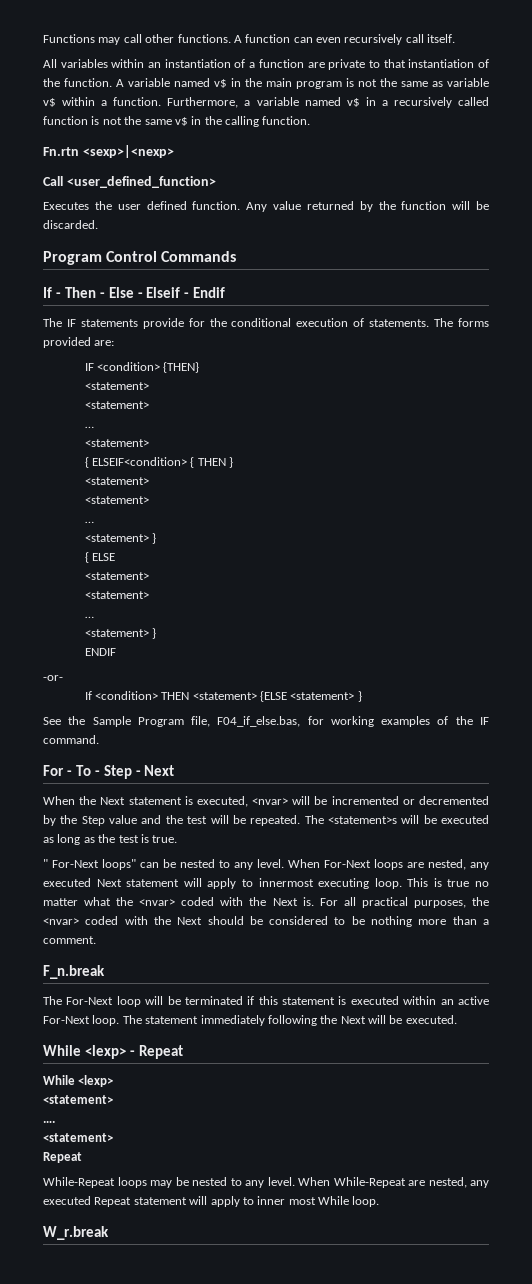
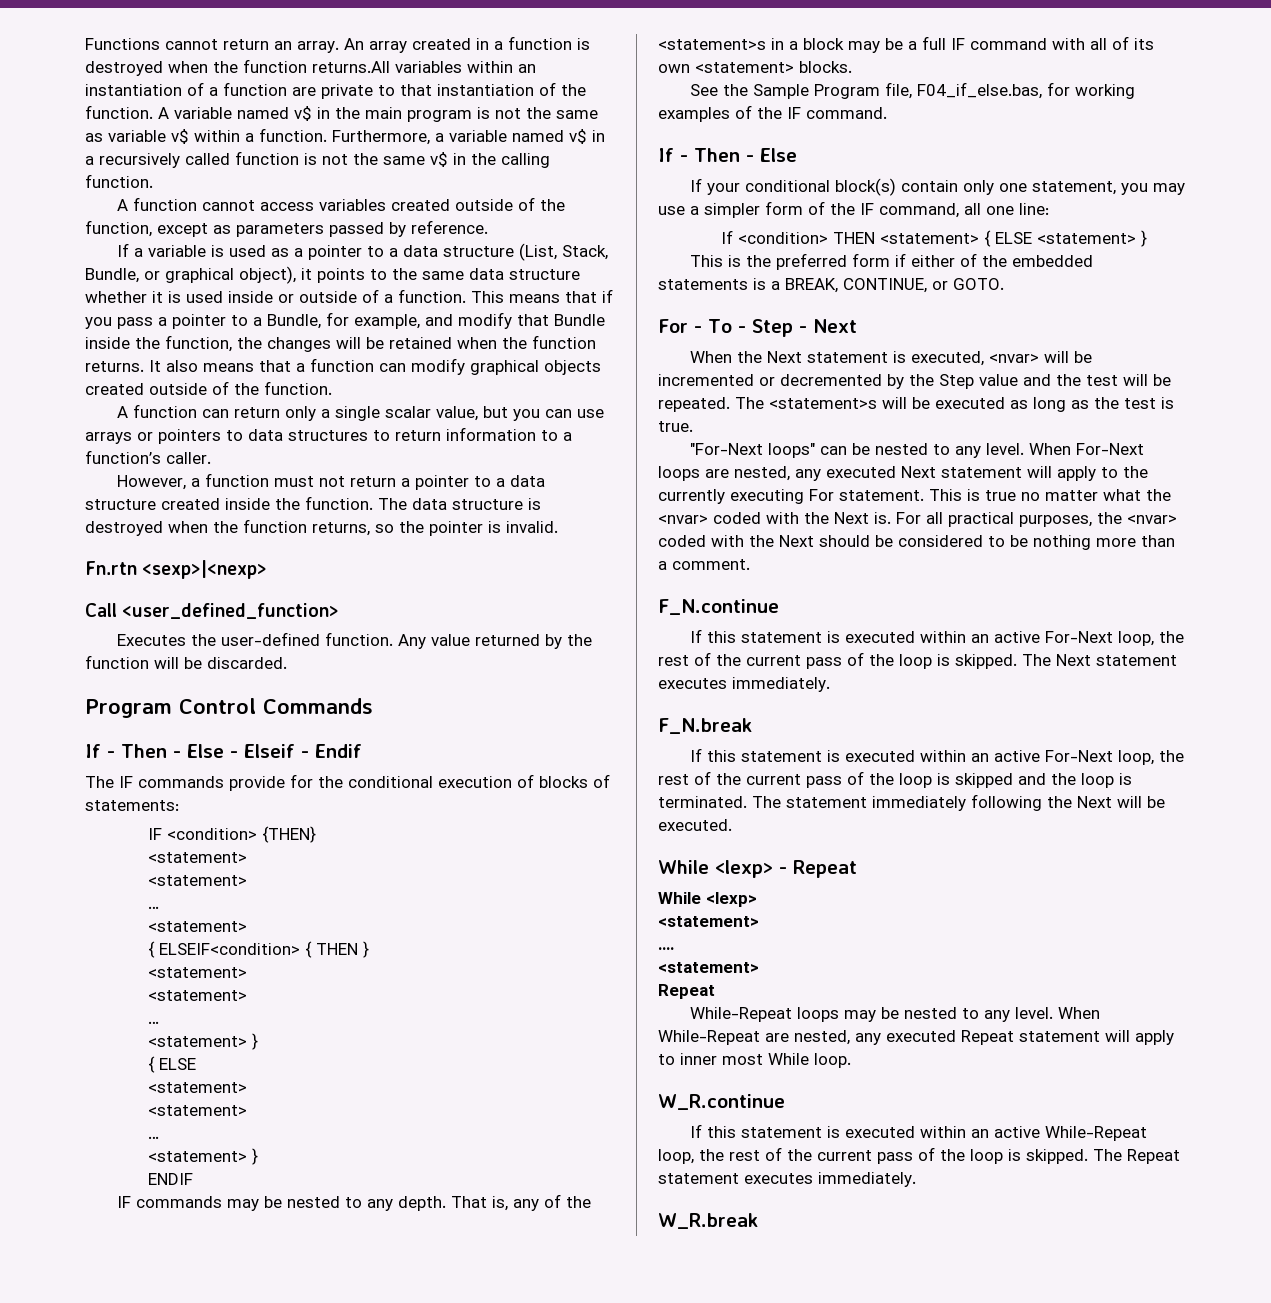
[98,34,456,45] [43,59,57,68] may call other functions. A function can even recursively call itself. // All -> [165,36,590,53] [85,59,390,76] cannot return an array. An array created in a function is destroyed when the function returns.All
(311, 120) none -> [117,197,566,211] [85,220,488,237] [117,243,609,261] [85,266,580,284] [85,289,613,303] [85,312,605,329] [85,335,596,352] [85,358,601,375] [85,381,332,395] [117,404,605,421] [85,427,572,444] [85,450,211,464] [117,473,546,490] [85,496,541,510] [85,519,558,536] // A function cannot access variables created outside of the function, except as parameters passed by reference. // If a variable is used as a pointer to a data structure (List, Stack, Bundle, or graphical object), it points to the same data structure whether it is used inside or outside of a function. This means that if you pass a pointer to a Bundle, for example, and modify that Bundle inside the function, the changes will be retained when the function returns. It also means that a function can modify graphical objects created outside of the function. // A function can return only a single scalar value, but you can use arrays or pointers to data structures to return information to a function’s caller. // However, a function must not return a pointer to a data structure created inside the function. The data structure is destroyed when the function returns, so the pointer is invalid.
[117,201,187,210] user defined -> [221,632,321,646] user-defined
[80,319,138,327] statements -> [138,776,224,788] commands
[369,318,490,327] [43,337,115,348] statements. The forms provided are: -> [539,774,610,788] [85,800,179,811] blocks of statements:
[43,675,63,681] [84,691,362,702] -or- // If <condition> THEN <statement> {ELSE <statement> } -> [117,1194,592,1211] [658,36,1154,53] [658,61,852,73] IF commands may be nested to any depth. That is, any of the <statement>s in a block may be a full IF command with all of its own <statement> blocks.
(99, 739) none -> [658,148,797,162] [690,178,1186,196] [658,201,1049,218] [721,230,1148,247] [690,253,1094,270] [658,278,1004,293] // If - Then - Else // If your conditional block(s) contain only one statement, you may use a simpler form of the IF command, all one line: // If <condition> THEN <statement> { ELSE <statement> } // This is the preferred form if either of the embedded statements is a BREAK, CONTINUE, or GOTO.
[43,859,99,868] " For-Next -> [690,443,764,455] "For-Next
[258,878,402,889] innermost executing loop. -> [1123,466,1148,478] [658,489,924,504] the currently executing For statement.
[43,965,105,979] [43,996,489,1007] [43,1015,120,1026] F_n.break // The For-Next loop will be terminated if this statement is executed within an active For-Next loop. -> [658,599,779,615] [690,629,1185,646] [658,652,1177,669] [658,677,830,692] [658,718,752,734] [690,748,1185,765] [658,771,1132,788] [658,796,747,808] F_N.continue // If this statement is executed within an active For-Next loop, the rest of the current pass of the loop is skipped. The Next statement executes immediately. // F_N.break // If this statement is executed within an active For-Next loop, the rest of the current pass of the loop is skipped and the loop is terminated.
[43,1226,109,1240] W_r.break -> [658,1094,785,1110] [690,1124,1148,1141] [658,1147,1180,1164] [658,1172,916,1187] [658,1213,758,1229] W_R.continue // If this statement is executed within an active While-Repeat loop, the rest of the current pass of the loop is skipped. The Repeat statement executes immediately. // W_R.break

